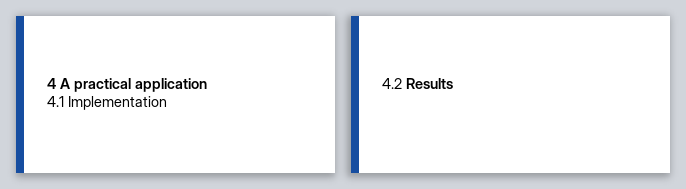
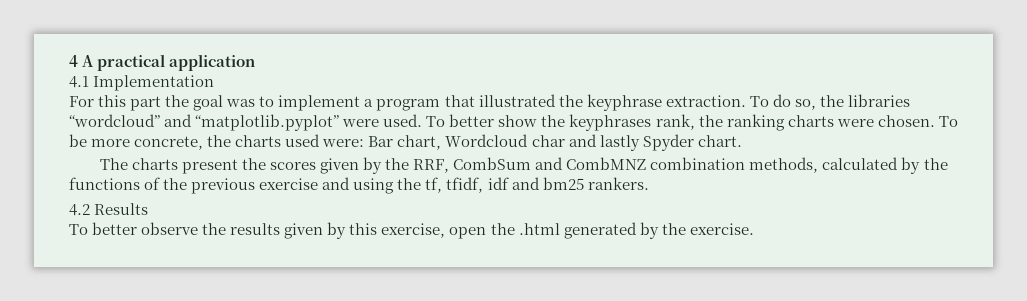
[382,78,453,89] 4.2 Results -> [69,94,910,111] [69,114,958,131] [69,134,742,151] [99,157,948,174] [69,177,649,194] [69,203,149,216] [69,222,754,239] For this part the goal was to implement a program that illustrated the keyphrase extraction. To do so, the libraries “wordcloud” and “matplotlib.pyplot” were used. To better show the keyphrases rank, the ranking charts were chosen. To be more concrete, the charts used were: Bar chart, Wordcloud char and lastly Spyder chart. // The charts present the scores given by the RRF, CombSum and CombMNZ combination methods, calculated by the functions of the previous exercise and using the tf, tfidf, idf and bm25 rankers. // 4.2 Results // To better observe the results given by this exercise, open the .html generated by the exercise.

